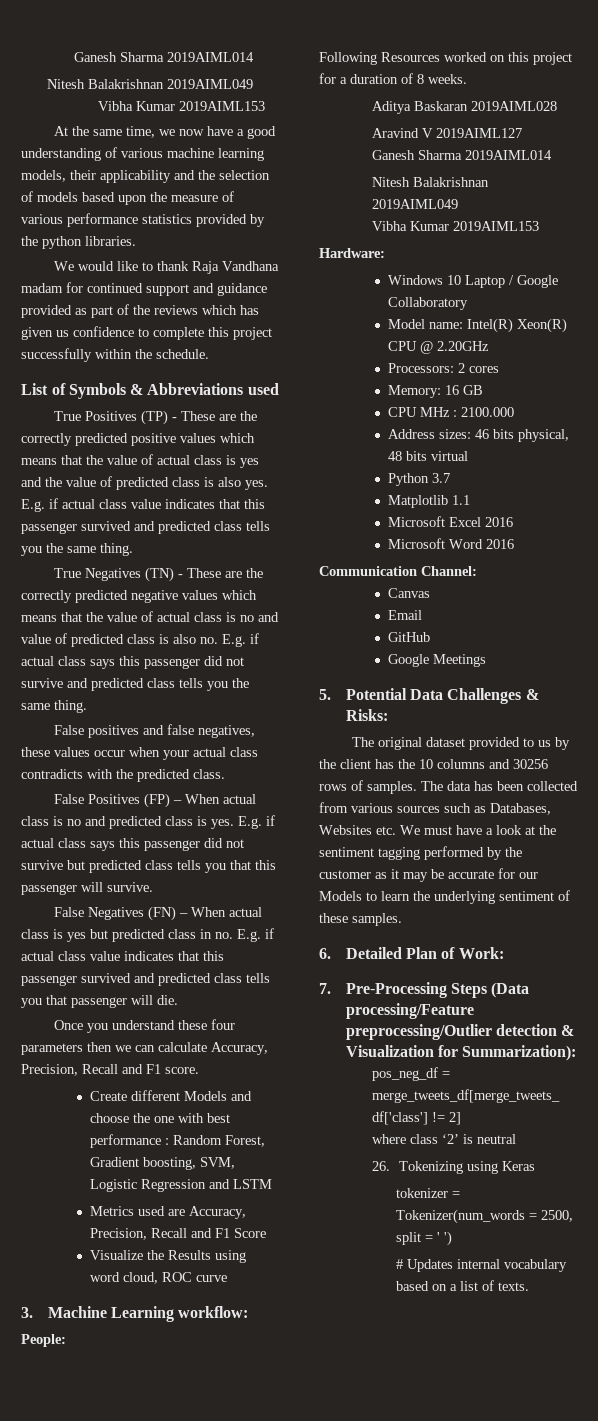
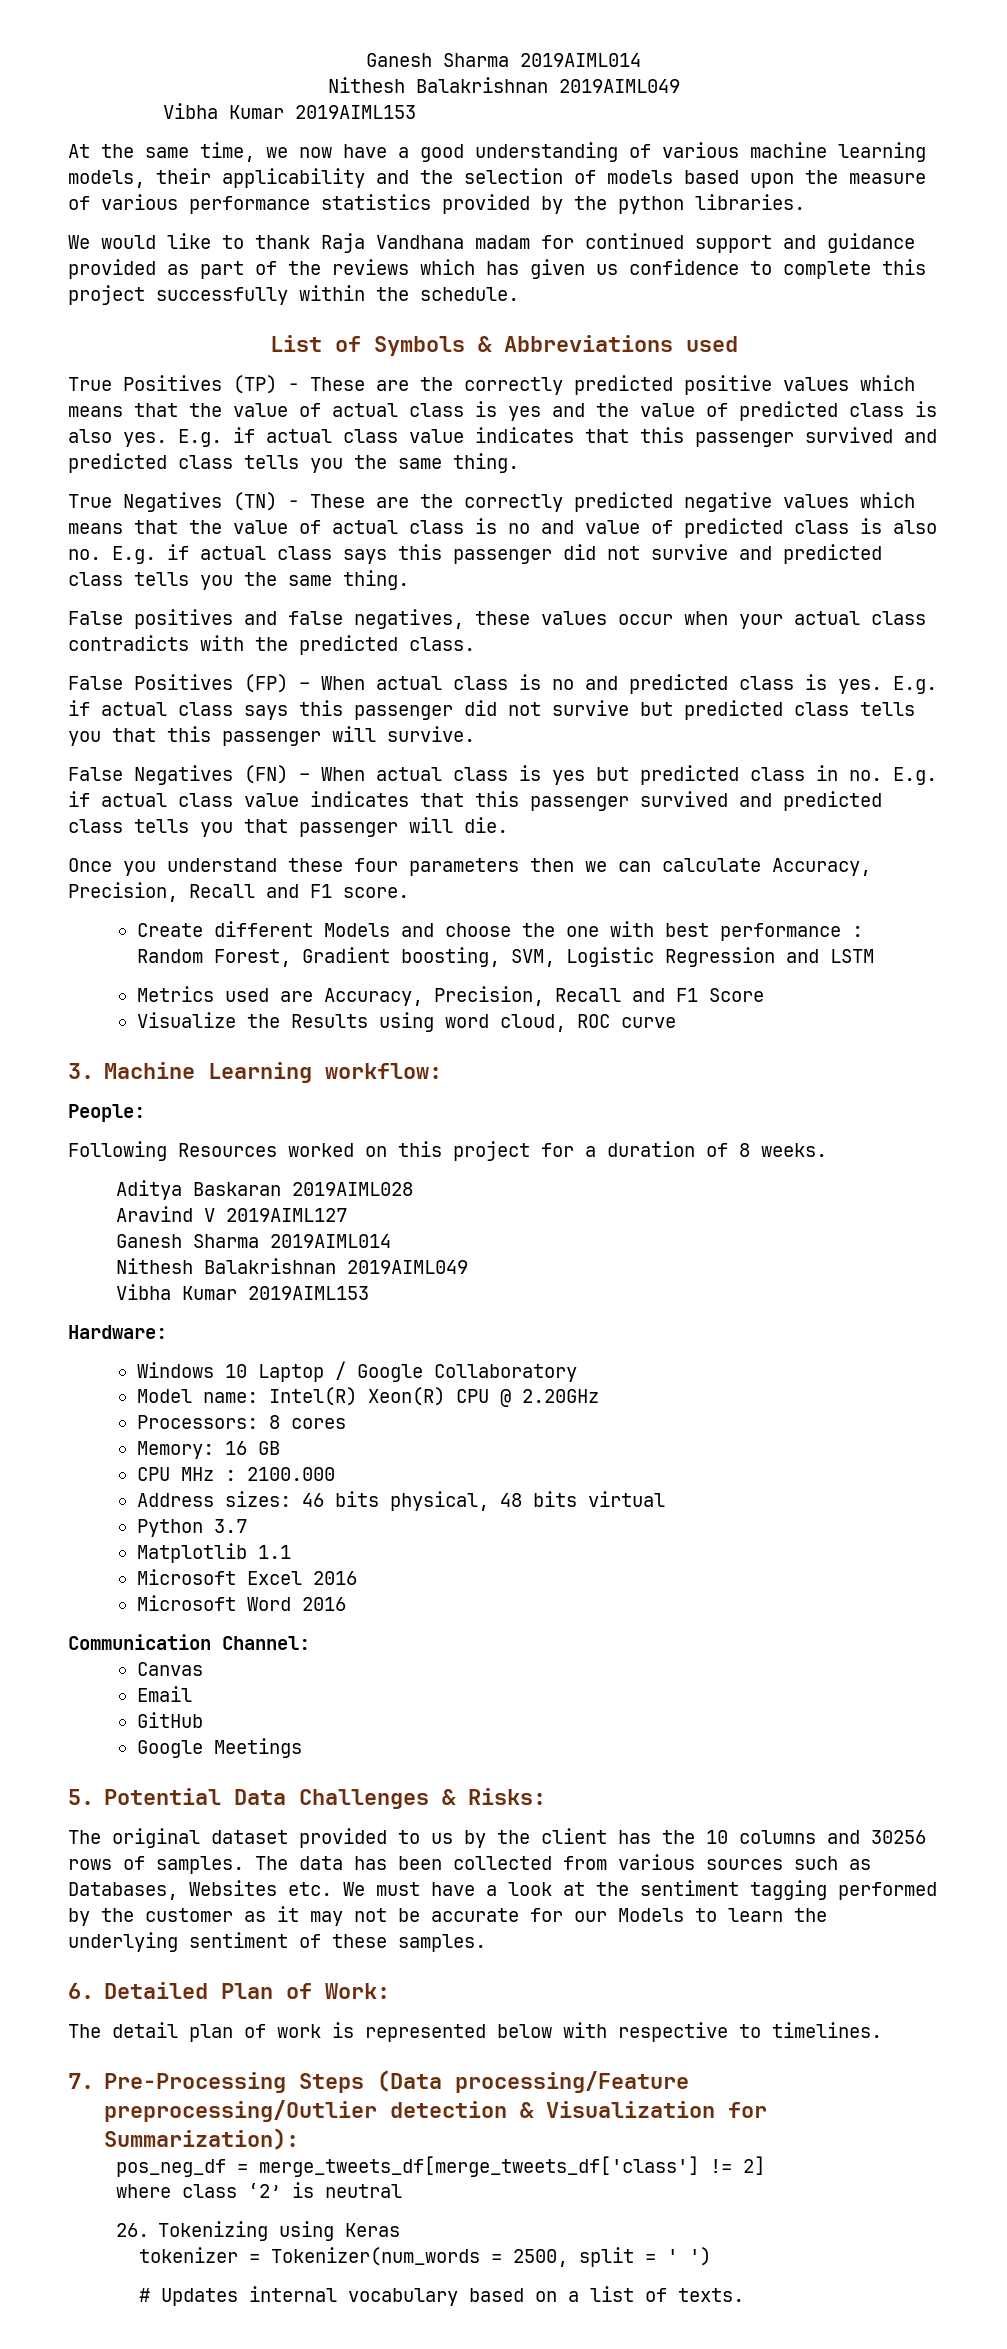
[74,52,255,62] [47,79,85,89] Ganesh Sharma 2019AIML014 // Nitesh -> [366,53,641,67] [327,77,405,93] Ganesh Sharma 2019AIML014 // Nithesh
[372,177,411,187] Nitesh -> [115,1258,193,1274] Nithesh
[458,363,466,373] 2 -> [268,1415,280,1429] 8
(428, 877) none -> [354,1908,387,1922] not
(504, 953) none -> [68,2022,882,2042] // The detail plan of work is represented below with respective to timelines.

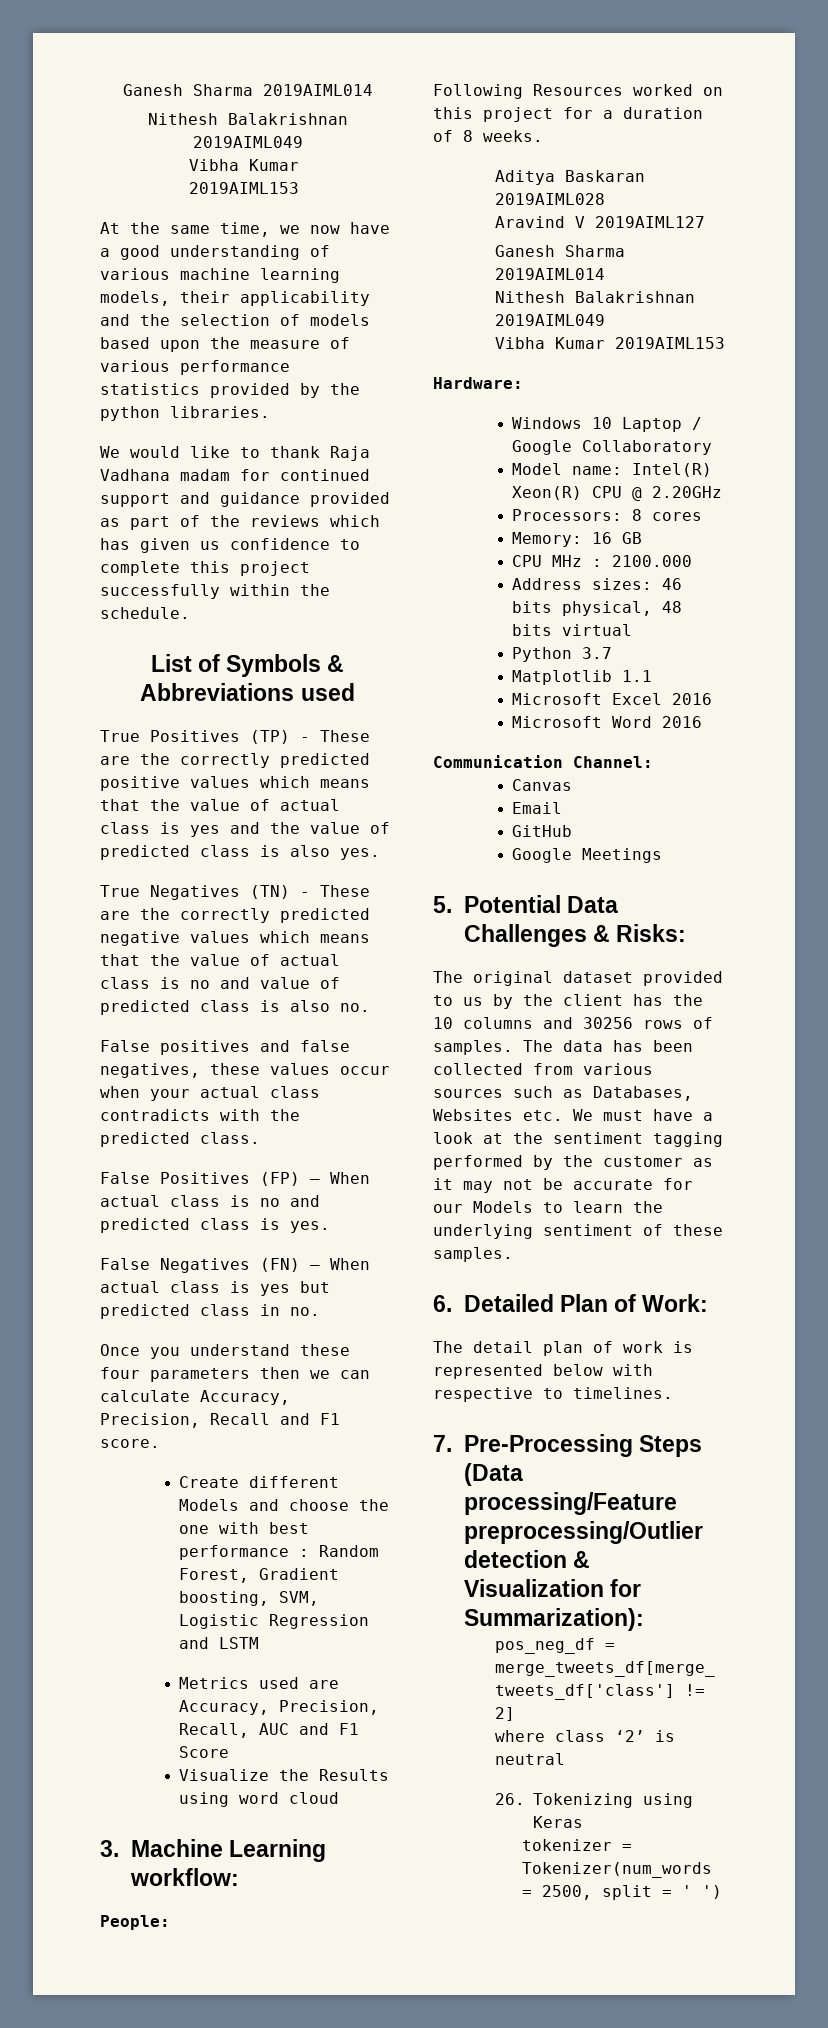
[376,235,464,249] Vandhana -> [100,469,170,481] Vadhana
[178,427,937,447] [68,453,519,473] E.g. if actual class value indicates that this passenger survived and predicted class tells you the same thing. -> (380, 854) none
[112,544,882,564] [68,570,409,590] E.g. if actual class says this passenger did not survive and predicted class tells you the same thing. -> (370, 1007) none
[893,676,937,694] [68,700,915,720] [68,726,475,746] E.g. if actual class says this passenger did not survive but predicted class tells you that this passenger will survive. -> (330, 1227) none
[893,767,937,785] [68,791,882,811] [68,817,508,837] E.g. if actual class value indicates that this passenger survived and predicted class tells you that passenger will die. -> (320, 1311) none
[554,988,621,1002] Recall -> [179,1723,290,1738] Recall, AUC
[499,1014,676,1032] cloud, ROC curve -> [289,1792,340,1804] cloud
[139,2286,745,2306] // # Updates internal vocabulary based on a list of texts. -> (722, 1892) none

